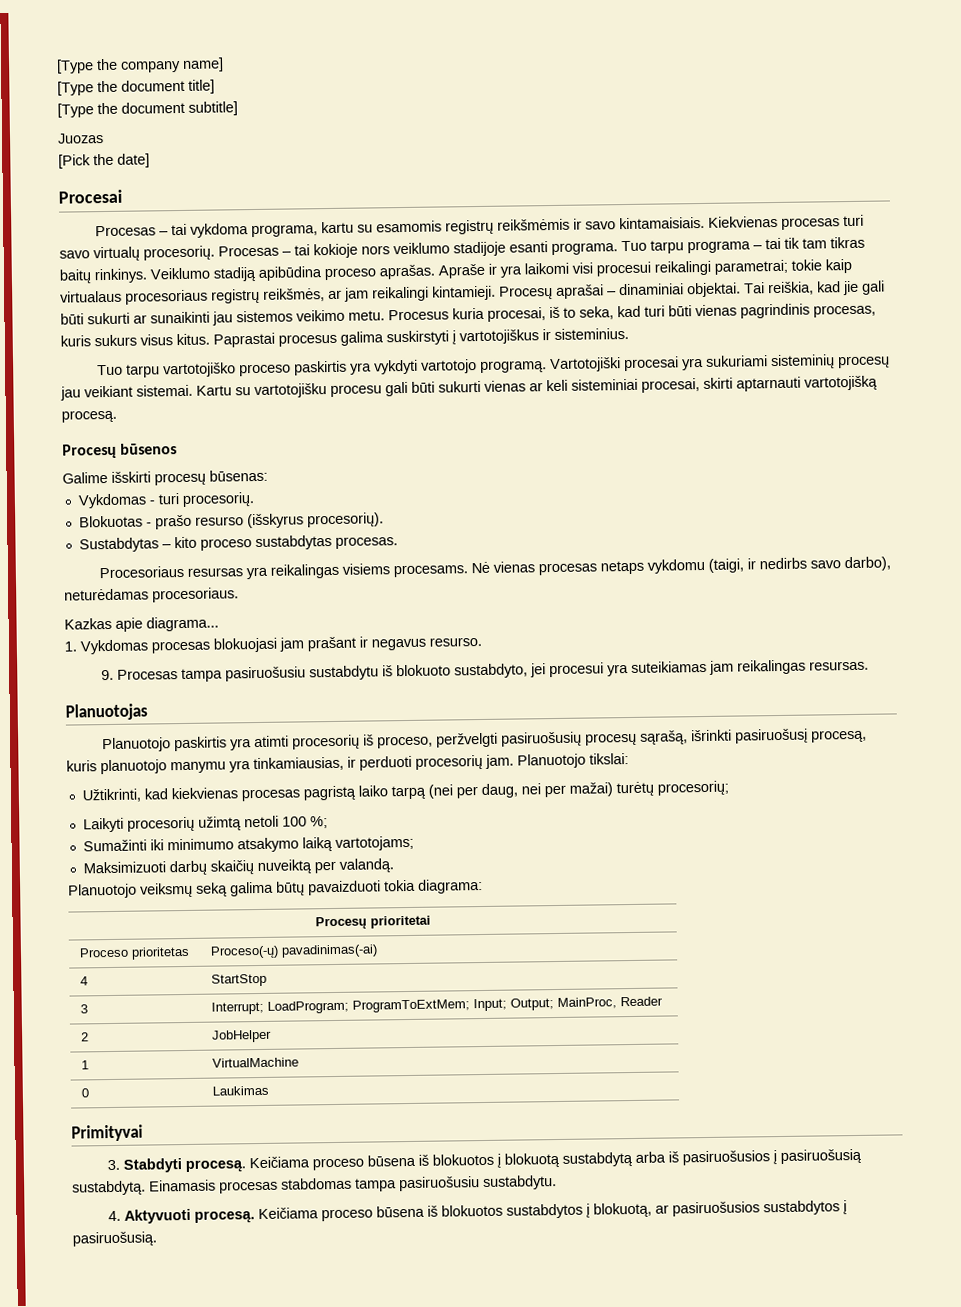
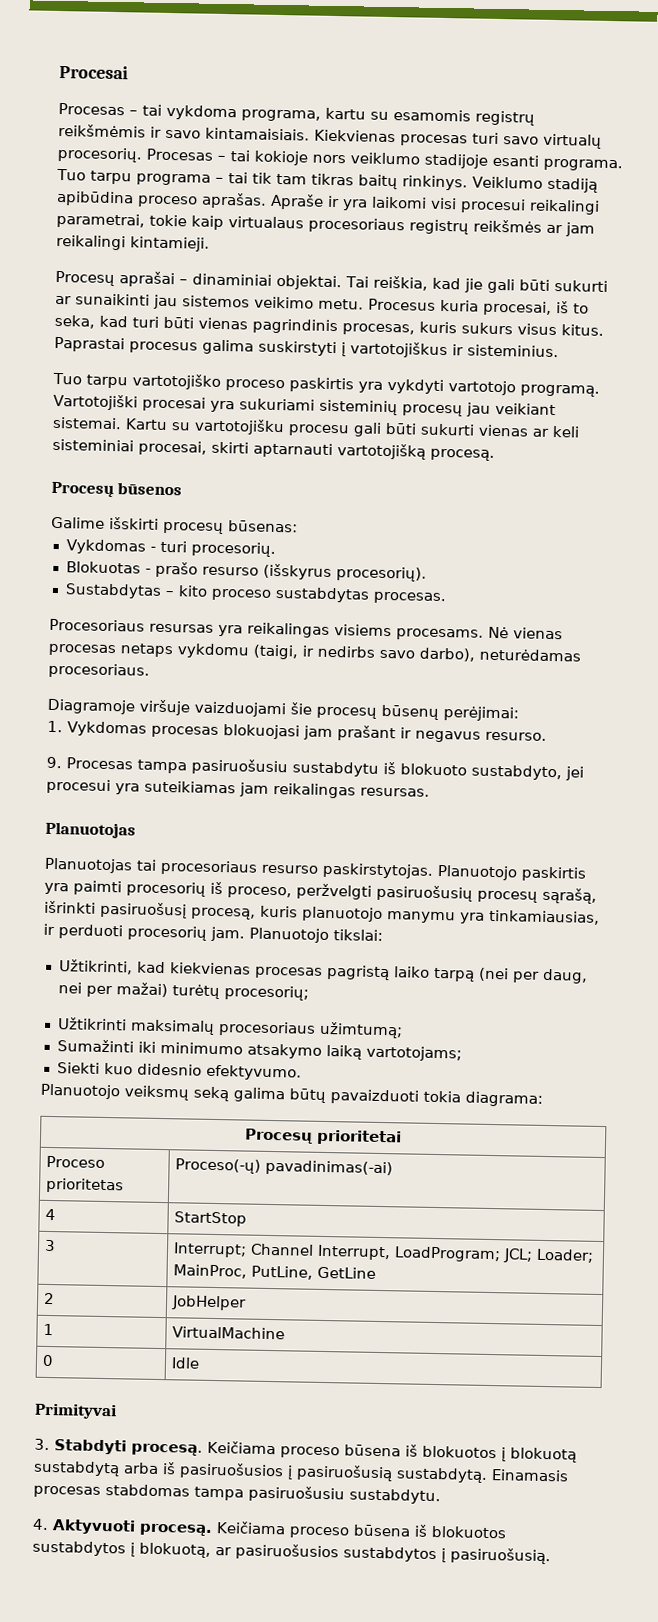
[56,57,224,74] [57,79,215,96] [57,101,238,118] [57,133,104,144] [58,153,150,169] [Type the company name] // [Type the document title] // [Type the document subtitle] // Juozas // [Pick the date] // -> (59, 72) none
[714,259,788,275] parametrai; -> [56,212,145,229] parametrai,
[263,288,325,302] reikšmės, -> [473,219,542,233] reikšmės
(496, 293) none -> (210, 244) //
[64,616,219,632] Kazkas apie diagrama... -> [47,698,519,722] Diagramoje viršuje vaizduojami šie procesų būsenų perėjimai:
(148, 712) none -> [44,857,434,879] Planuotojas tai procesoriaus resurso paskirstytojas.
[253,735,289,748] atimti -> [73,880,122,896] paimti
[82,815,328,833] Laikyti procesorių užimtą netoli 100 %; -> [56,1017,403,1039] Užtikrinti maksimalų procesoriaus užimtumą;
[82,858,394,876] Maksimizuoti darbų skaičių nuveiktą per valandą. -> [56,1062,302,1081] Siekti kuo didesnio efektyvumo.
[266,996,663,1014] LoadProgram; ProgramToExtMem; Input; Output; MainProc, Reader -> [250,1243,595,1263] [173,1264,377,1280] Channel Interrupt, LoadProgram; JCL; Loader; MainProc, PutLine, GetLine
[211,1085,269,1096] Laukimas -> [171,1357,201,1369] Idle

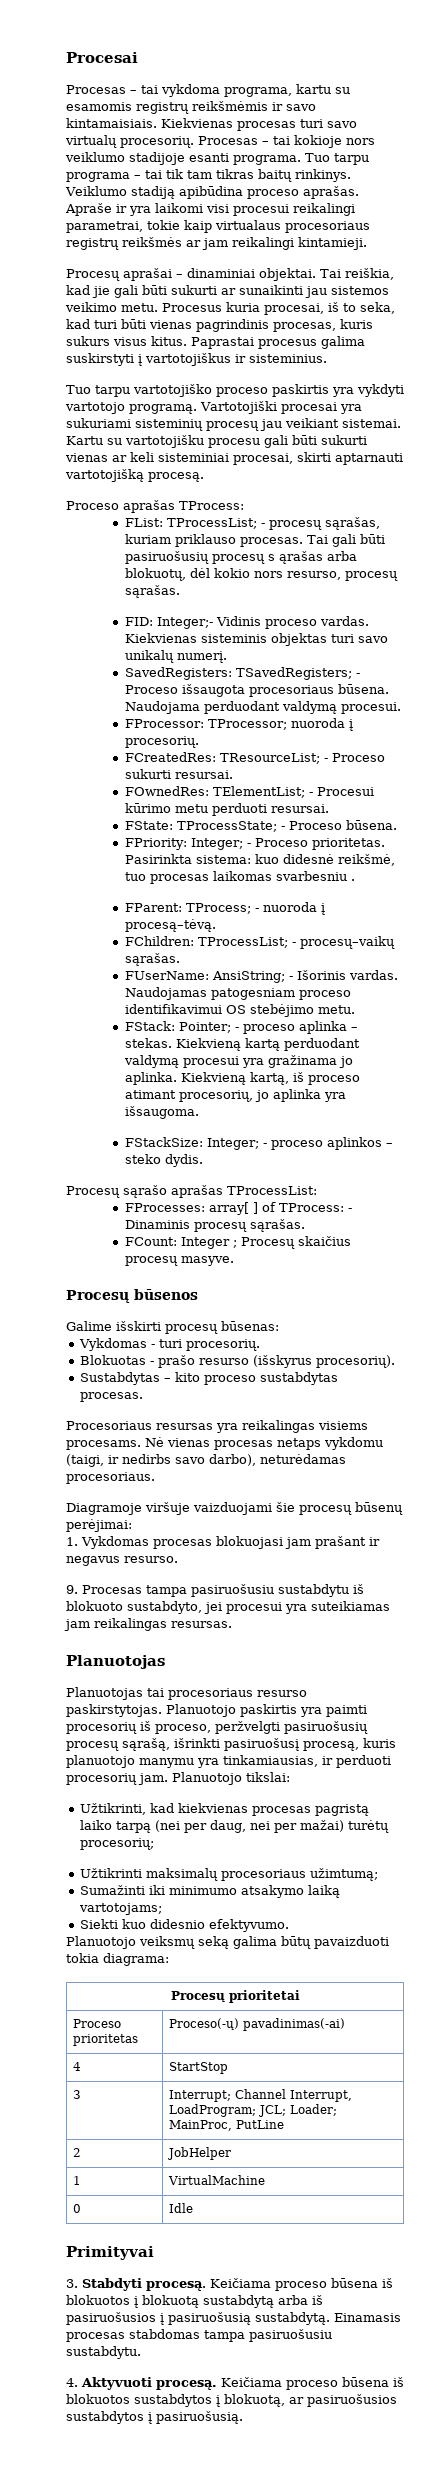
(495, 454) none -> [66,500,244,513] [125,517,381,530] [125,534,386,547] [125,551,358,564] [125,568,399,581] [125,585,181,598] [125,616,370,629] [125,633,389,646] [125,650,228,663] [125,667,361,680] [125,684,390,697] [125,701,402,714] [125,718,354,731] [125,736,200,748] [125,752,386,764] [125,769,234,779] [125,786,375,798] [125,803,330,816] [125,820,398,832] [125,838,386,850] [125,854,396,866] [125,871,356,884] [125,902,326,915] [125,919,217,932] [125,936,396,949] [125,953,181,966] [125,970,399,983] [125,987,352,1000] [125,1004,356,1017] [125,1021,359,1034] [125,1038,361,1051] [124,1055,354,1068] [125,1072,361,1085] [125,1089,347,1102] [125,1106,200,1119] [125,1137,394,1150] [125,1154,204,1167] [66,1185,317,1198] [125,1202,353,1215] [125,1219,306,1232] [125,1236,352,1249] [125,1256,235,1266] // Proceso aprašas TProcess: // FList: TProcessList; - procesų sąrašas, kuriam priklauso procesas. Tai gali būti pasiruošusių procesų s ąrašas arba blokuotų, dėl kokio nors resurso, procesų sąrašas. // FID: Integer;- Vidinis proceso vardas. Kiekvienas sisteminis objektas turi savo unikalų numerį. // SavedRegisters: TSavedRegisters; - Proceso išsaugota procesoriaus būsena. Naudojama perduodant valdymą procesui. // FProcessor: TProcessor; nuoroda į procesorių. // FCreatedRes: TResourceList; - Proceso sukurti resursai. // FOwnedRes: TElementList; - Procesui kūrimo metu perduoti resursai. // FState: TProcessState; - Proceso būsena. // FPriority: Integer; - Proceso prioritetas. Pasirinkta sistema: kuo didesnė reikšmė, tuo procesas laikomas svarbesniu . // FParent: TProcess; - nuoroda į procesą–tėvą. // FChildren: TProcessList; - procesų–vaikų sąrašas. // FUserName: AnsiString; - Išorinis vardas. Naudojamas patogesniam proceso identifikavimui OS stebėjimo metu. // FStack: Pointer; - proceso aplinka – stekas. Kiekvieną kartą perduodant valdymą procesui yra gražinama jo aplinka. Kiekvieną kartą, iš proceso atimant procesorių, jo aplinka yra išsaugoma. // FStackSize: Integer; - proceso aplinkos – steko dydis. // Procesų sąrašo aprašas TProcessList: // FProcesses: array[ ] of TProcess: - Dinaminis procesų sąrašas. // FCount: Integer ; Procesų skaičius procesų masyve.
[251,1265,377,1280] PutLine, GetLine -> [235,2120,284,2129] PutLine

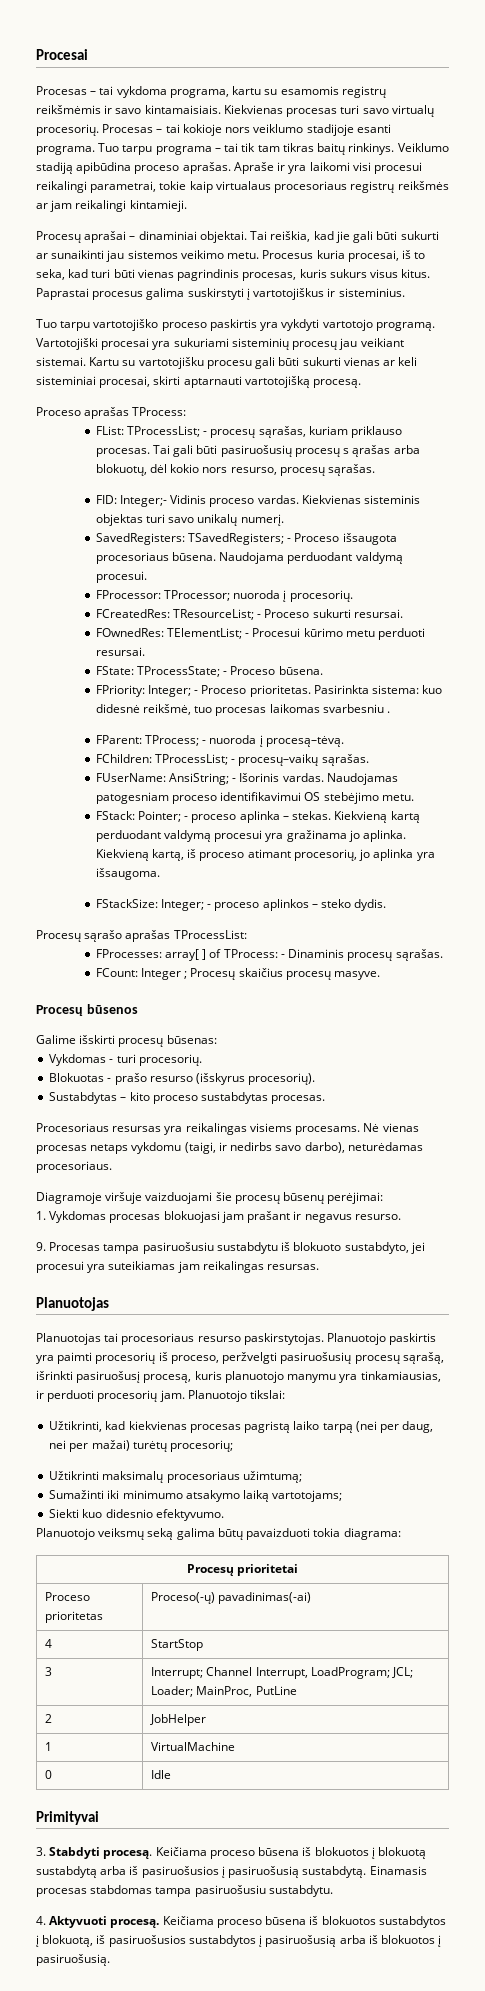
[289,2397,304,2404] ar -> [96,1935,106,1944] iš
(152, 2418) none -> [265,1935,442,1947] pasiruošusią arba iš blokuotos į

